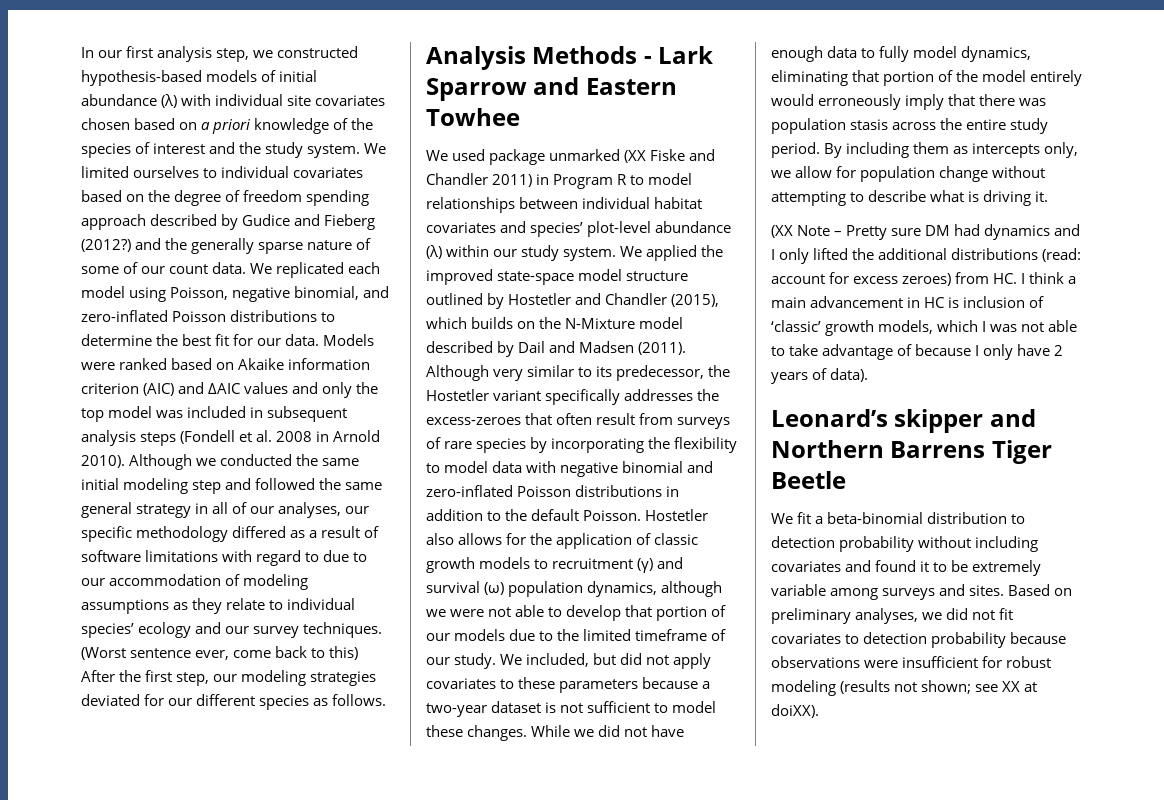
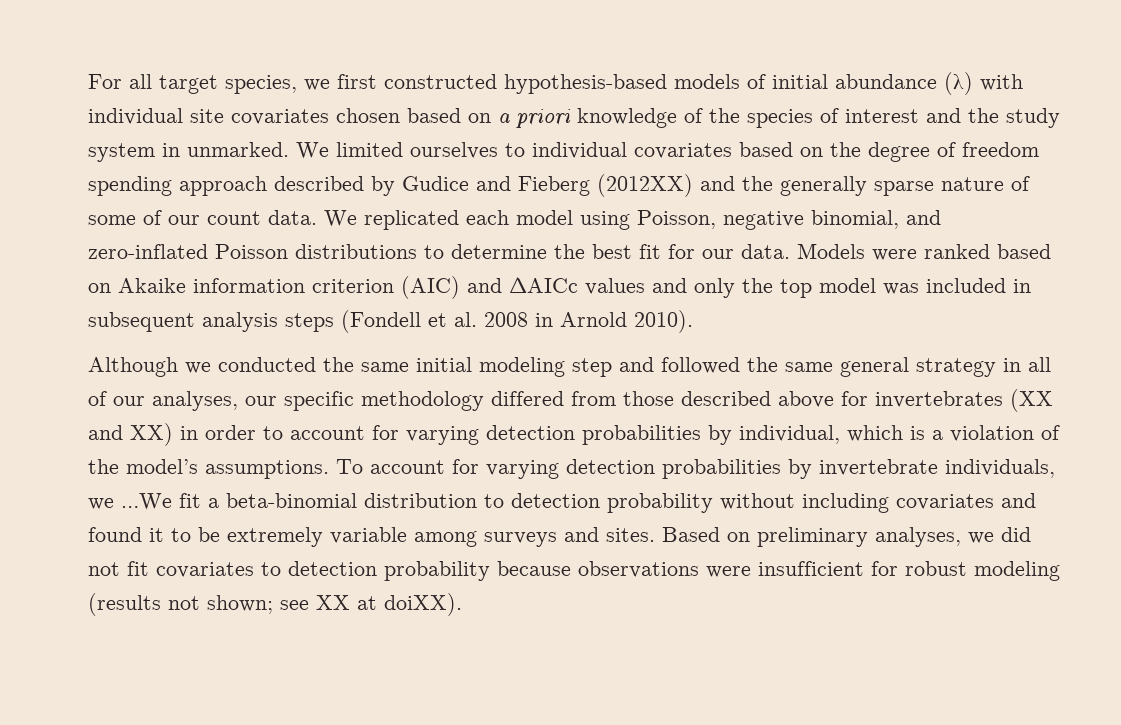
[81,46,274,62] In our first analysis step, we -> [88,74,377,94] For all target species, we first
[307,144,361,158] system. -> [88,142,289,162] system in unmarked.
[81,239,131,252] (2012?) -> [597,174,693,197] (2012XX)
[208,383,242,394] ΔAIC -> [509,276,578,293] ΔAICc
(125, 461) none -> (693, 321) //
[290,526,380,538] [81,550,368,566] [81,574,309,590] [81,598,356,614] [81,622,383,638] [81,646,359,660] [81,670,377,686] [81,694,387,710] [426,46,714,70] [426,77,677,101] [426,108,520,126] [426,149,716,165] [426,173,693,189] [426,197,703,213] [426,221,732,237] [426,245,724,261] [426,269,689,285] [426,293,720,309] [426,317,684,329] [426,341,687,357] [426,365,731,381] [426,389,720,405] [426,413,731,429] [426,437,738,453] [426,461,714,477] [426,485,680,497] [426,509,709,521] [426,533,699,549] [426,557,684,573] [426,581,723,597] [426,605,727,621] [426,629,727,641] [426,653,712,669] [426,677,711,693] [426,701,717,717] [426,725,685,741] [771,46,1032,62] [771,70,1083,86] [771,94,1047,110] [771,118,1049,134] [771,142,1079,158] [771,166,1046,182] [771,190,1049,206] [771,224,1081,240] [771,248,1082,264] [771,272,1077,286] [771,296,1045,308] [771,320,1078,336] [771,344,1064,360] [771,368,869,384] [771,409,1036,433] [771,440,1052,464] [771,471,846,489] [771,513,793,524] as a result of software limitations with regard to due to our accommodation of modeling assumptions as they relate to individual species’ ecology and our survey techniques. (Worst sentence ever, come back to this) After the first step, our modeling strategies deviated for our different species as follows. // Analysis Methods - Lark Sparrow and Eastern Towhee // We used package unmarked (XX Fiske and Chandler 2011) in Program R to model relationships between individual habitat covariates and species’ plot-level abundance (λ) within our study system. We applied the improved state-space model structure outlined by Hostetler and Chandler (2015), which builds on the N-Mixture model described by Dail and Madsen (2011). Although very similar to its predecessor, the Hostetler variant specifically addresses the excess-zeroes that often result from surveys of rare species by incorporating the flexibility to model data with negative binomial and zero-inflated Poisson distributions in addition to the default Poisson. Hostetler also allows for the application of classic growth models to recruitment (γ) and survival (ω) population dynamics, although we were not able to develop that portion of our models due to the limited timeframe of our study. We included, but did not apply covariates to these parameters because a two-year dataset is not sufficient to model these changes. While we did not have enough data to fully model dynamics, eliminating that portion of the model entirely would erroneously imply that there was population stasis across the entire study period. By including them as intercepts only, we allow for population change without attempting to describe what is driving it. // (XX Note – Pretty sure DM had dynamics and I only lifted the additional distributions (read: account for excess zeroes) from HC. I think a main advancement in HC is inclusion of ‘classic’ growth models, which I was not able to take advantage of because I only have 2 years of data). // Leonard’s skipper and Northern Barrens Tiger Beetle // We -> [571,389,1053,412] [88,423,1060,446] [88,459,1055,479] [88,493,172,510] from those described above for invertebrates (XX and XX) in order to account for varying detection probabilities by individual, which is a violation of the model’s assumptions. To account for varying detection probabilities by invertebrate individuals, we …We

